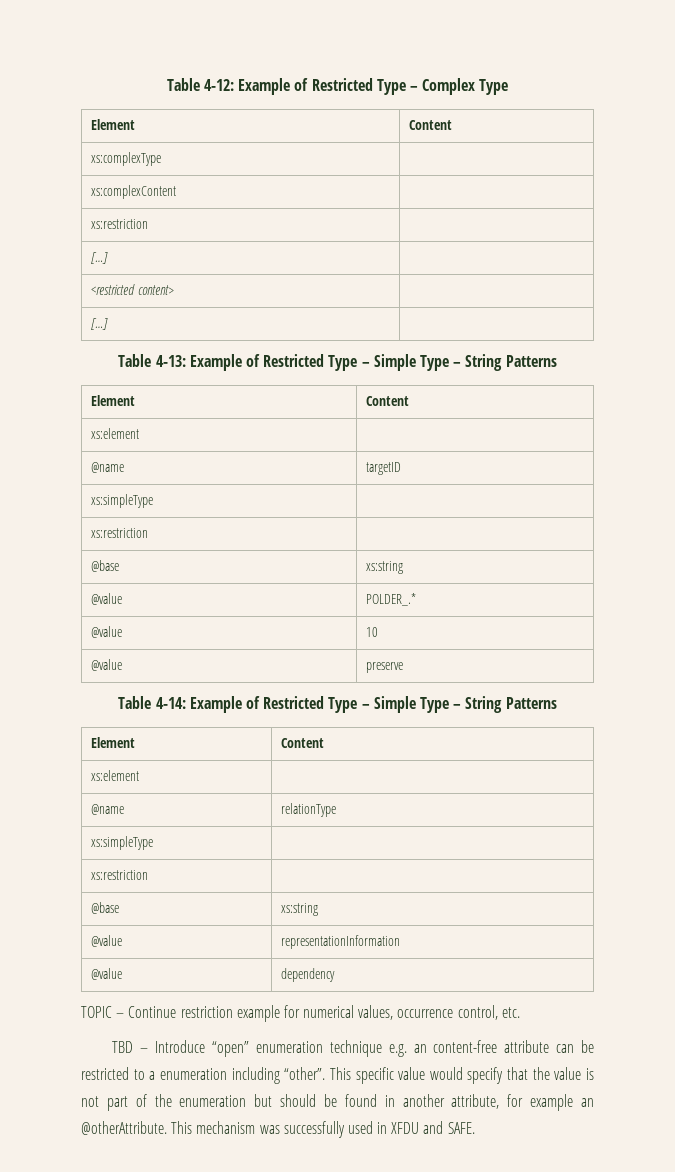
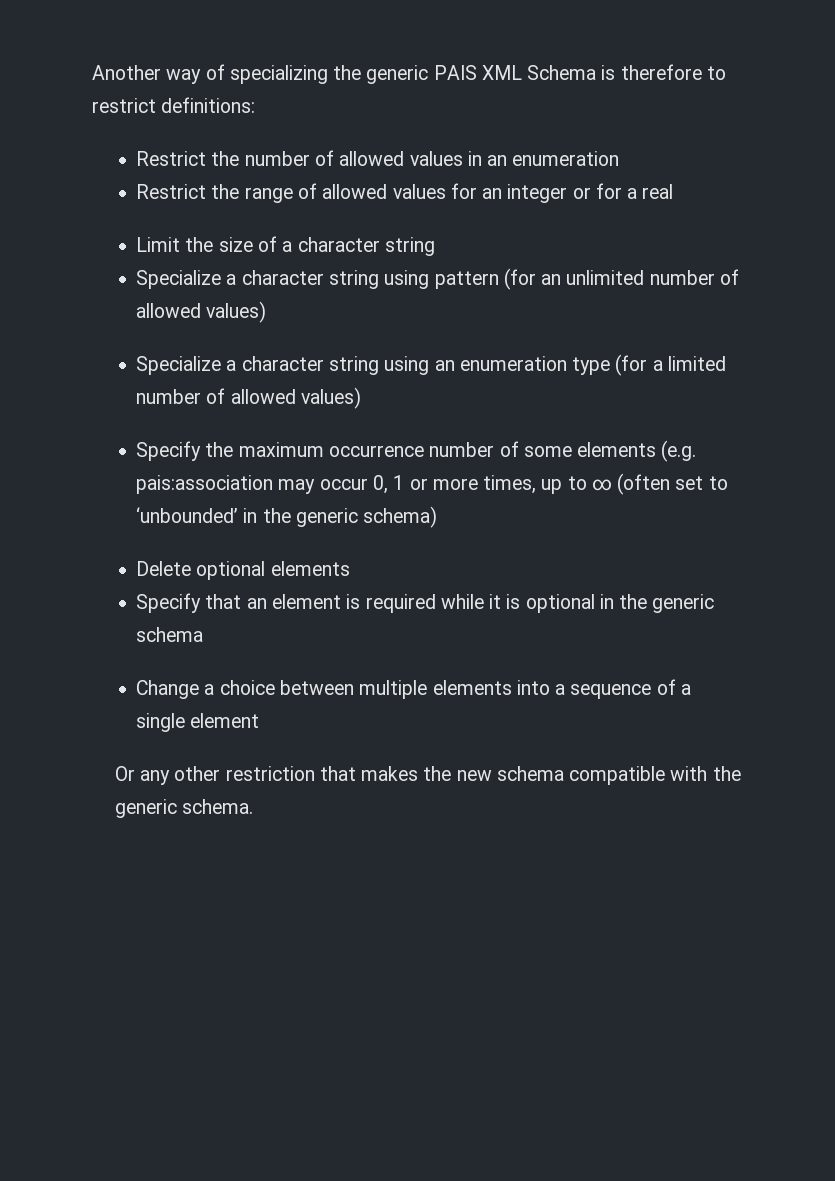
[166,78,509,95] [91,119,136,130] [409,120,453,130] [91,152,162,166] [91,185,177,199] [91,219,149,229] [91,252,109,264] [91,284,174,295] [91,318,109,330] [118,354,557,371] [91,395,136,406] [366,396,410,406] [91,428,140,439] [91,462,125,473] [366,462,402,475] [91,494,154,508] [91,528,149,538] [91,560,120,572] [366,561,404,574] [91,593,123,605] [366,593,417,606] [91,626,123,638] [366,627,379,637] [91,659,123,671] [366,662,404,673] [118,696,557,713] [91,737,136,748] [281,738,325,748] [91,770,140,781] [91,804,125,815] [281,803,337,817] [91,836,154,850] [91,870,149,880] [91,902,120,914] [281,903,319,916] [91,935,123,947] [281,935,401,949] [91,968,123,980] [281,968,336,982] [81,1005,520,1022] [112,1040,594,1057] [81,1067,595,1084] [81,1094,594,1111] [81,1121,475,1138] Table 4-12: Example of Restricted Type – Complex Type // Element | Content // xs:complexType | // xs:complexContent | // xs:restriction | // […] | // <restricted content> | // […] | // Table 4-13: Example of Restricted Type – Simple Type – String Patterns // Element | Content // xs:element | // @name | targetID // xs:simpleType | // xs:restriction | // @base | xs:string // @value | POLDER_.* // @value | 10 // @value | preserve // Table 4-14: Example of Restricted Type – Simple Type – String Patterns // Element | Content // xs:element | // @name | relationType // xs:simpleType | // xs:restriction | // @base | xs:string // @value | representationInformation // @value | dependency // TOPIC – Continue restriction example for numerical values, occurrence control, etc. // TBD – Introduce “open” enumeration technique e.g. an content-free attribute can be restricted to a enumeration including “other”. This specific value would specify that the value is not part of the enumeration but should be found in another attribute, for example an @otherAttribute. This mechanism was successfully used in XFDU and SAFE. -> [92,64,726,84] [92,97,256,113] [136,150,620,166] [136,183,674,203] [136,236,435,256] [136,268,739,290] [136,301,267,323] [136,354,726,376] [136,387,361,409] [136,440,697,462] [136,473,728,495] [136,506,438,528] [136,561,350,580] [136,593,715,613] [136,627,204,642] [136,679,691,699] [136,713,260,732] [114,766,741,785] [114,799,254,818] Another way of specializing the generic PAIS XML Schema is therefore to restrict definitions: // Restrict the number of allowed values in an enumeration // Restrict the range of allowed values for an integer or for a real // Limit the size of a character string // Specialize a character string using pattern (for an unlimited number of allowed values) // Specialize a character string using an enumeration type (for a limited number of allowed values) // Specify the maximum occurrence number of some elements (e.g. pais:association may occur 0, 1 or more times, up to ∞ (often set to ‘unbounded’ in the generic schema) // Delete optional elements // Specify that an element is required while it is optional in the generic schema // Change a choice between multiple elements into a sequence of a single element // Or any other restriction that makes the new schema compatible with the generic schema.

